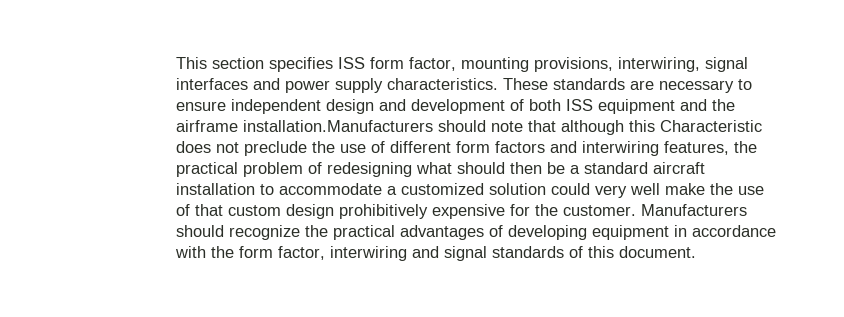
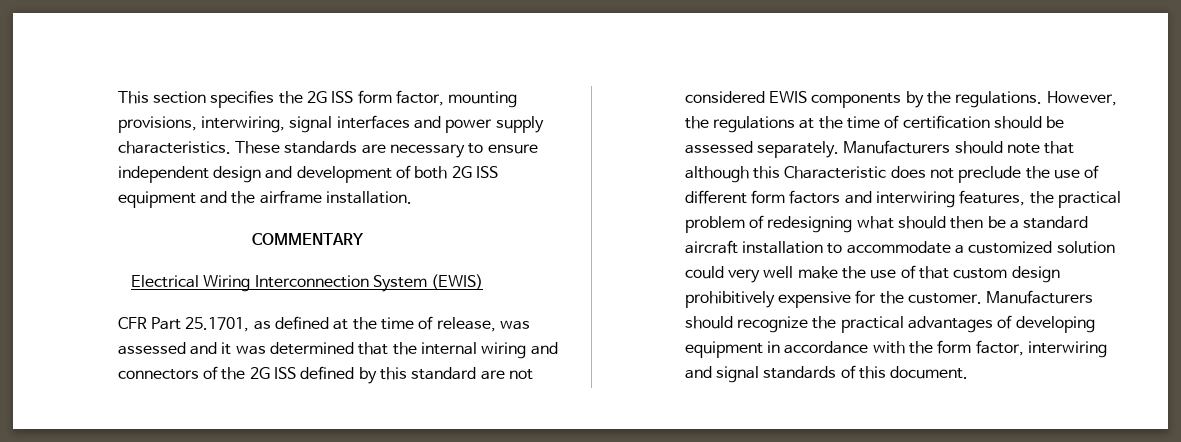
(334, 64) none -> [278,91,328,104] the 2G
(562, 105) none -> [451,166,472,178] 2G
[243,120,434,132] installation.Manufacturers -> [326,191,413,204] [251,233,364,245] [130,274,484,292] [117,316,530,332] [117,342,558,359] [117,366,533,384] [684,91,1117,108] [684,115,1065,133] [684,140,951,158] installation. // COMMENTARY // Electrical Wiring Interconnection System (EWIS) // CFR Part 25.1701, as defined at the time of release, was assessed and it was determined that the internal wiring and connectors of the 2G ISS defined by this standard are not considered EWIS components by the regulations. However, the regulations at the time of certification should be assessed separately. Manufacturers

